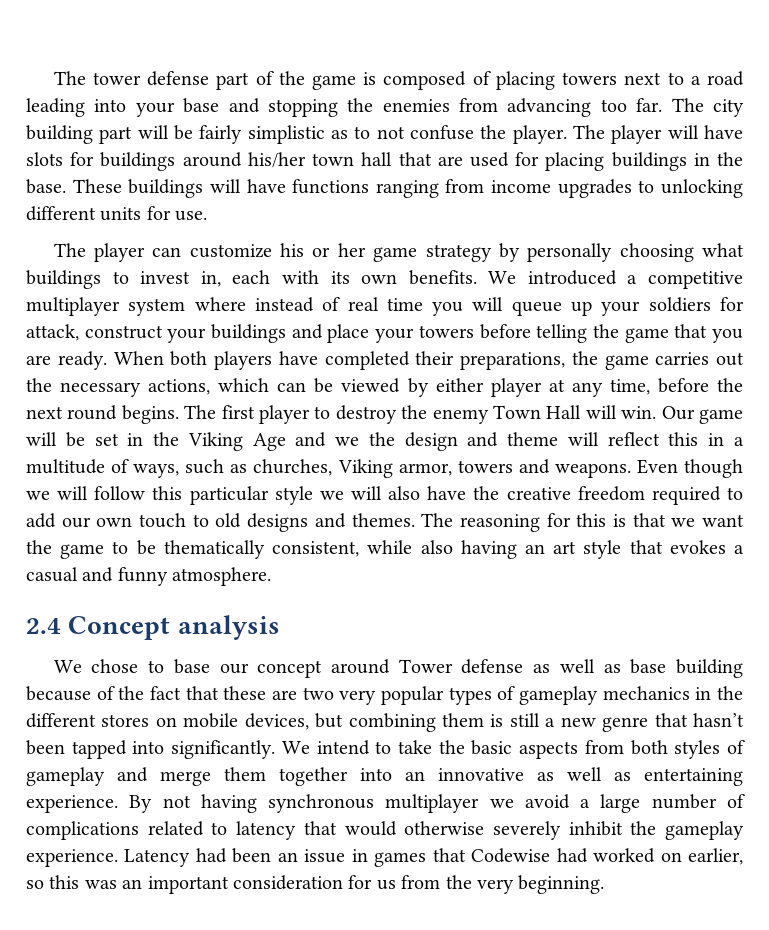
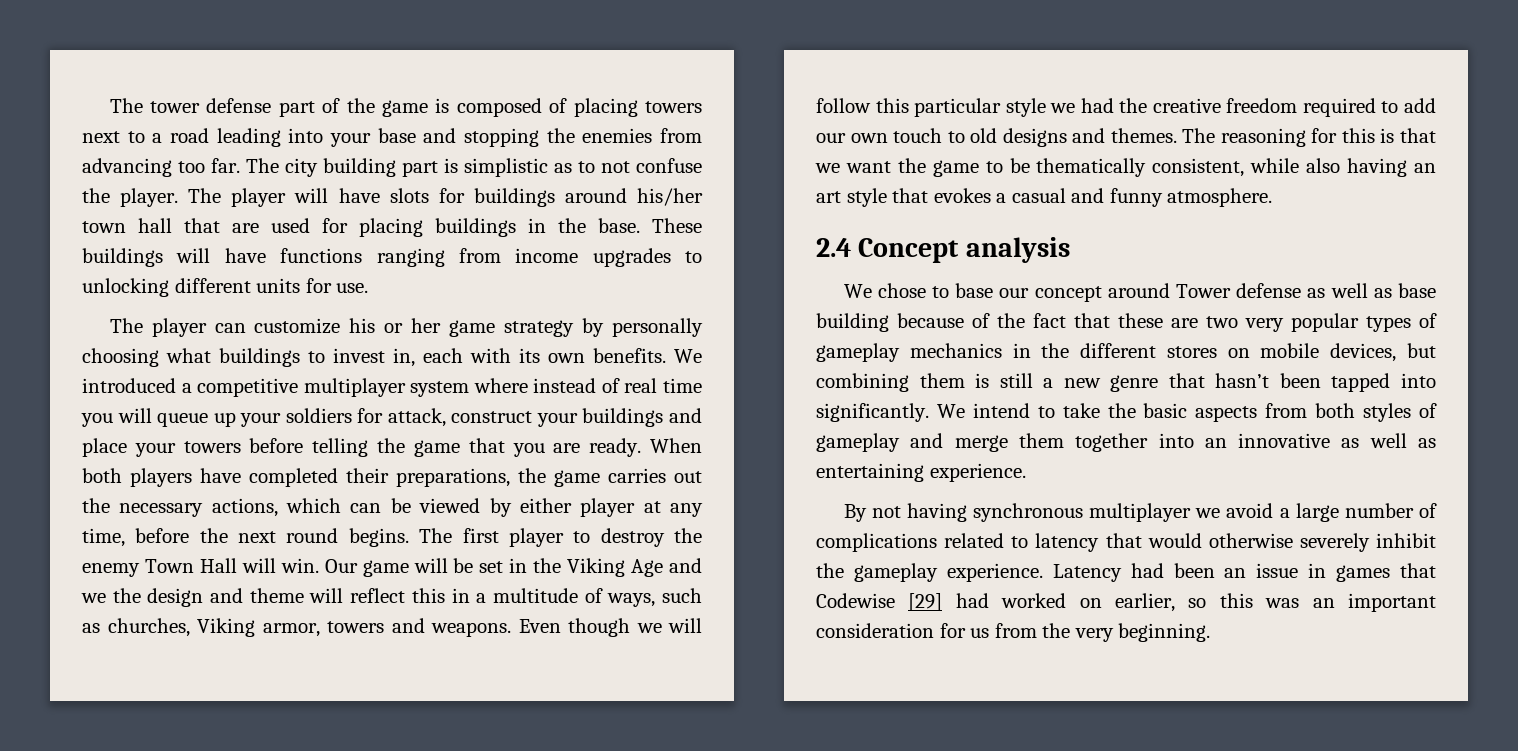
[137,125,243,144] will be fairly -> [444,158,458,173] is
[351,486,467,500] will also have -> [1080,98,1114,113] had
(118, 804) none -> (1026, 472) //
(551, 855) none -> [908,593,943,611] [29]

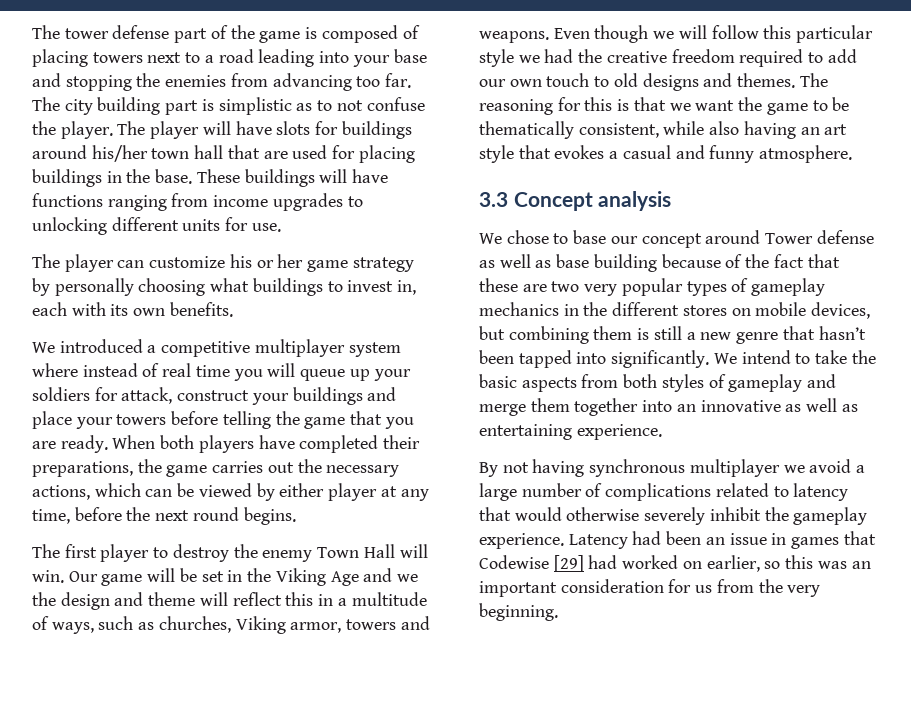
(666, 355) none -> (233, 309) //
(409, 537) none -> (296, 516) //
[816,238,851,257] 2.4 -> [479,192,508,207] 3.3

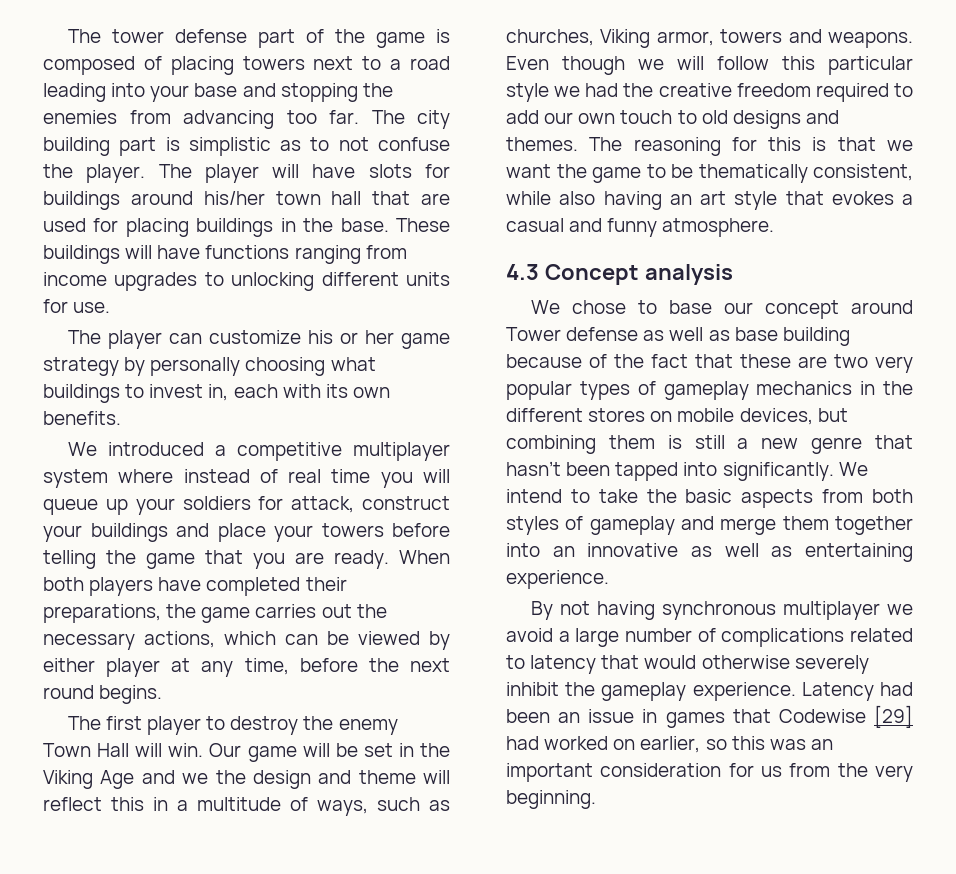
[479,192,508,207] 3.3 -> [506,264,539,280] 4.3

